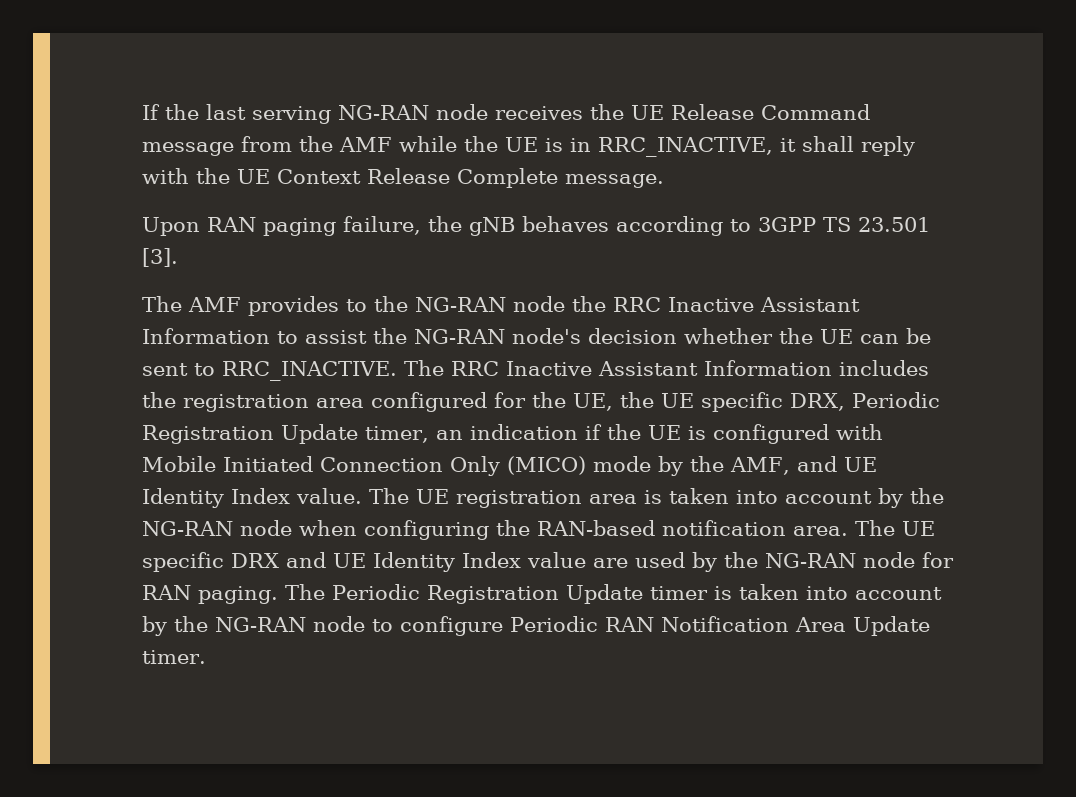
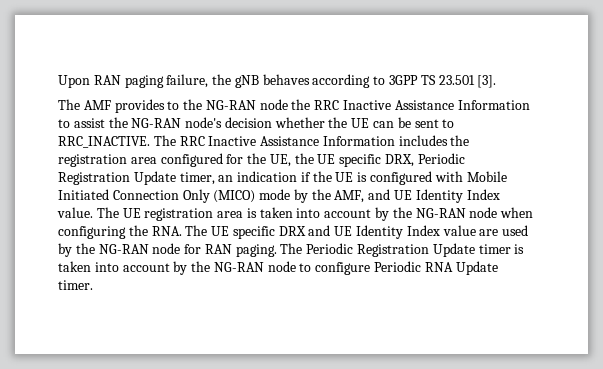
[142,104,870,124] [142,136,915,157] [142,168,664,188] If the last serving NG-RAN node receives the UE Release Command message from the AMF while the UE is in RRC_INACTIVE, it shall reply with the UE Context Release Complete message. // -> (58, 81) none
[760,297,860,312] Assistant -> [394,100,454,110] Assistance
[598,361,698,376] Assistant -> [260,136,320,146] Assistance
[537,520,848,536] RAN-based notification area. -> [151,226,182,236] RNA.
[604,616,846,632] RAN Notification Area -> [424,262,453,272] RNA

